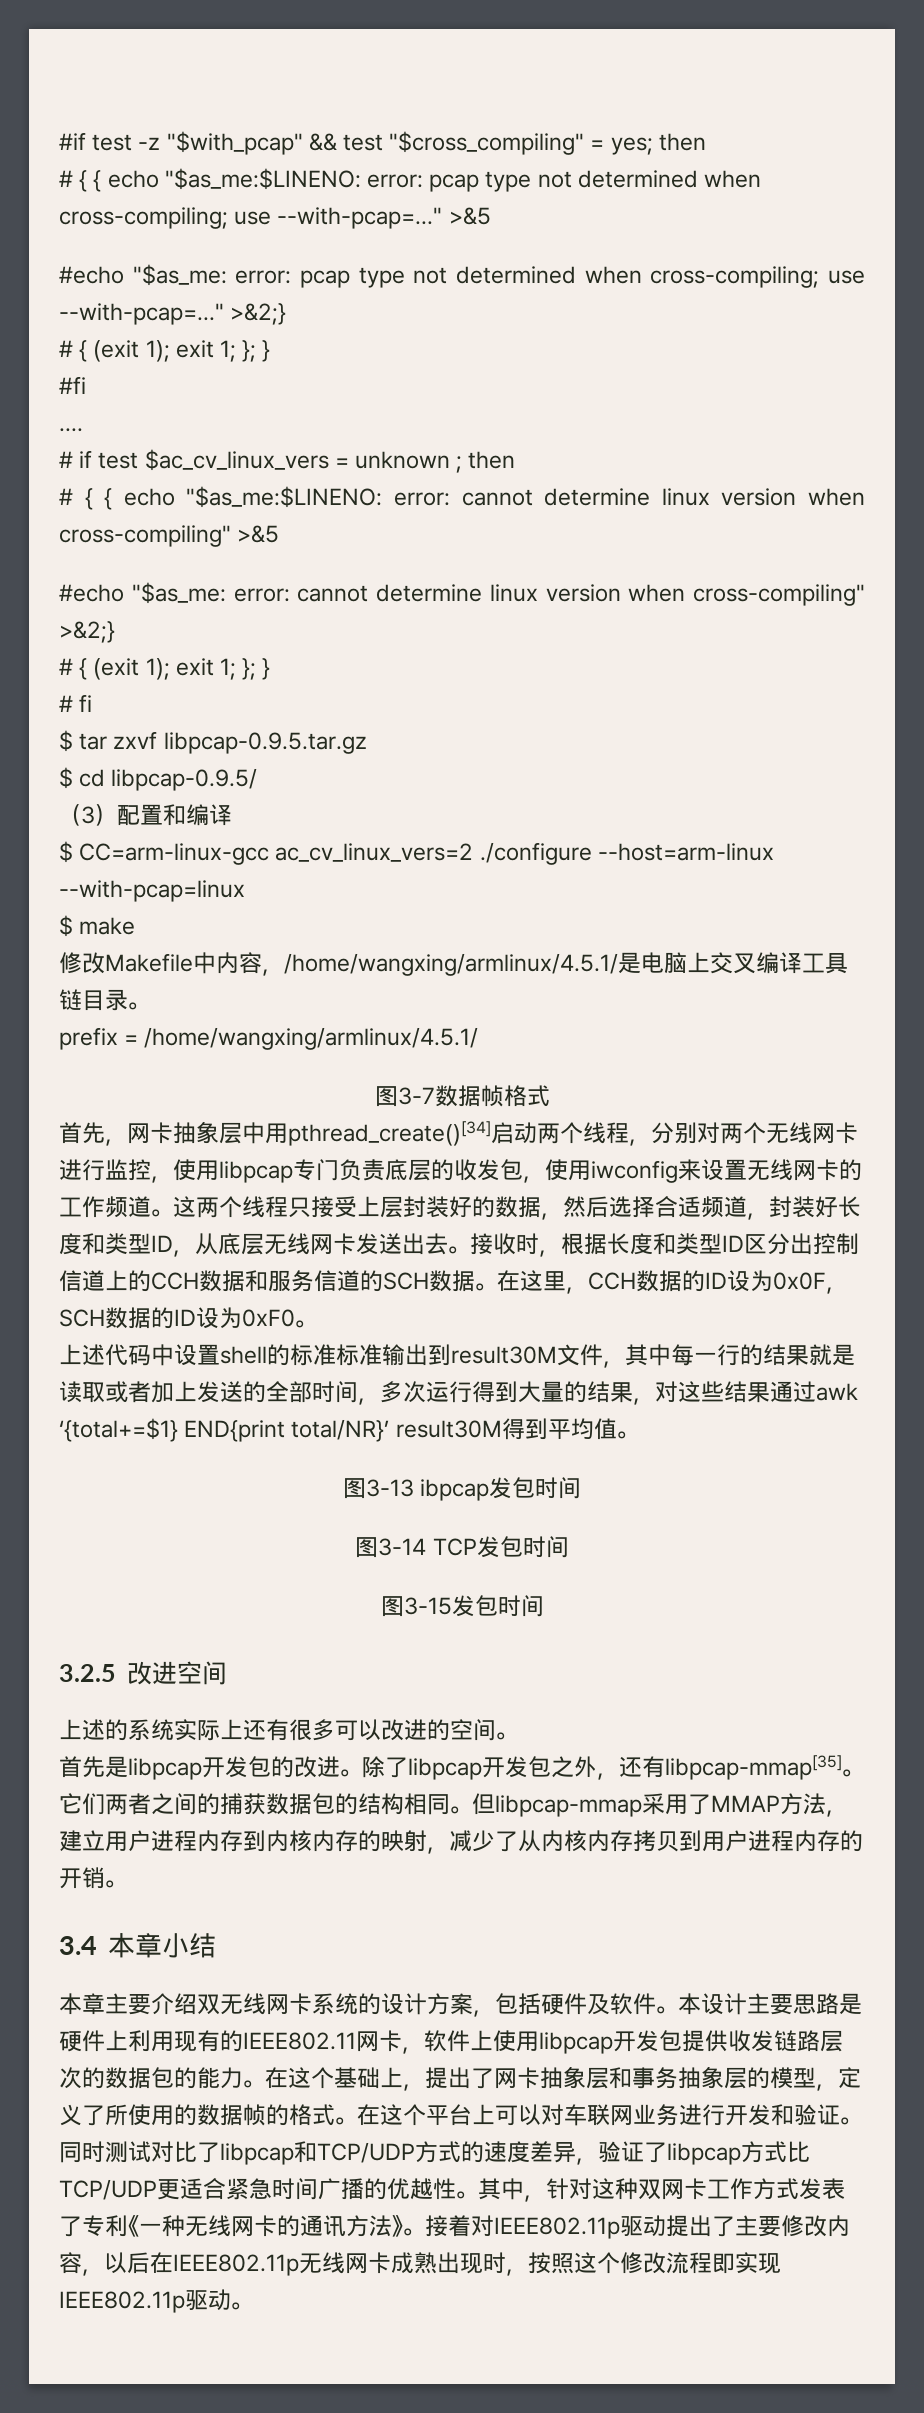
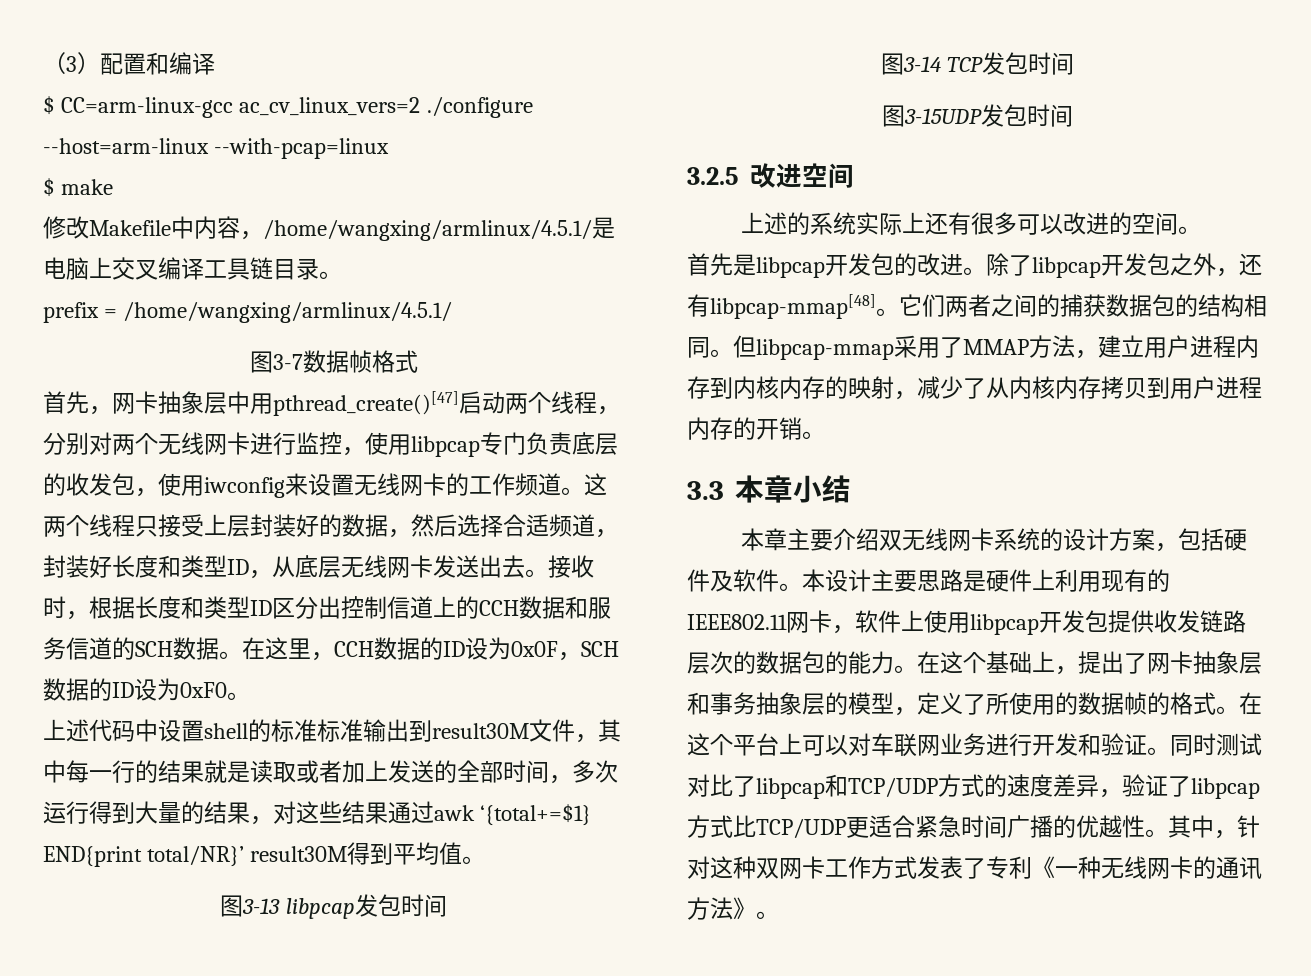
[59,131,706,155] [59,168,762,192] [59,207,491,229] [59,264,865,288] [59,303,287,325] [59,340,271,362] [59,376,86,394] [59,428,83,432] [59,449,516,473] [59,486,866,510] [59,525,280,547] [59,582,865,606] [59,621,115,643] [59,658,271,680] [59,694,93,712] [59,730,367,754] [59,767,258,791] #if test -z "$with_pcap" && test "$cross_compiling" = yes; then // # { { echo "$as_me:$LINENO: error: pcap type not determined when cross-compiling; use --with-pcap=..." >&5 // #echo "$as_me: error: pcap type not determined when cross-compiling; use --with-pcap=..." >&2;} // # { (exit 1); exit 1; }; } // #fi // .... // # if test $ac_cv_linux_vers = unknown ; then // # { { echo "$as_me:$LINENO: error: cannot determine linux version when cross-compiling" >&5 // #echo "$as_me: error: cannot determine linux version when cross-compiling" >&2;} // # { (exit 1); exit 1; }; } // # fi // $ tar zxvf libpcap-0.9.5.tar.gz // $ cd libpcap-0.9.5/ // -> (43, 63) none
[288,1121,491,1146] pthread_create()[34] -> [273,391,459,416] pthread_create()[47]
[420,1479,490,1501] ibpcap -> [285,898,355,919] libpcap
[403,1597,452,1615] 3-15 -> [904,108,982,124] 3-15UDP
[665,1755,842,1780] libpcap-mmap[35] -> [710,294,876,319] libpcap-mmap[48]
[59,1936,97,1955] 3.4 -> [687,481,724,500] 3.3
[425,2215,850,2239] [59,2252,781,2276] [59,2289,253,2313] 接着对IEEE802.11p驱动提出了主要修改内容，以后在IEEE802.11p无线网卡成熟出现时，按照这个修改流程即实现IEEE802.11p驱动。 -> (779, 915) none

